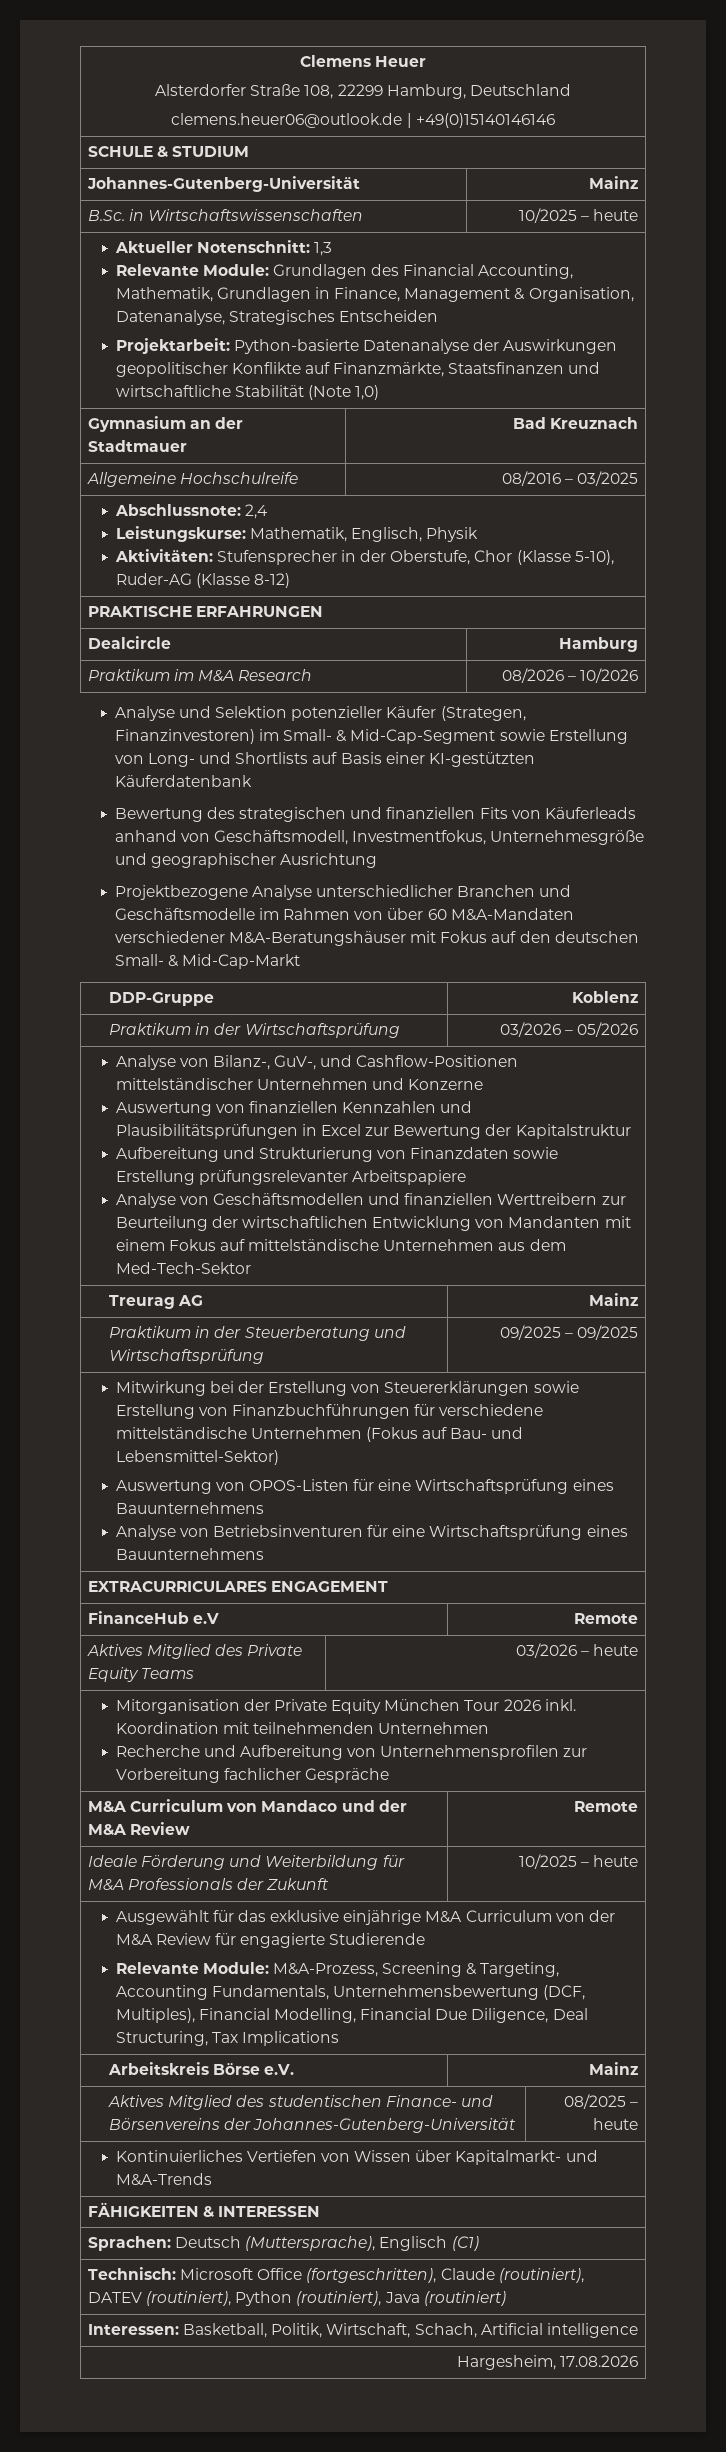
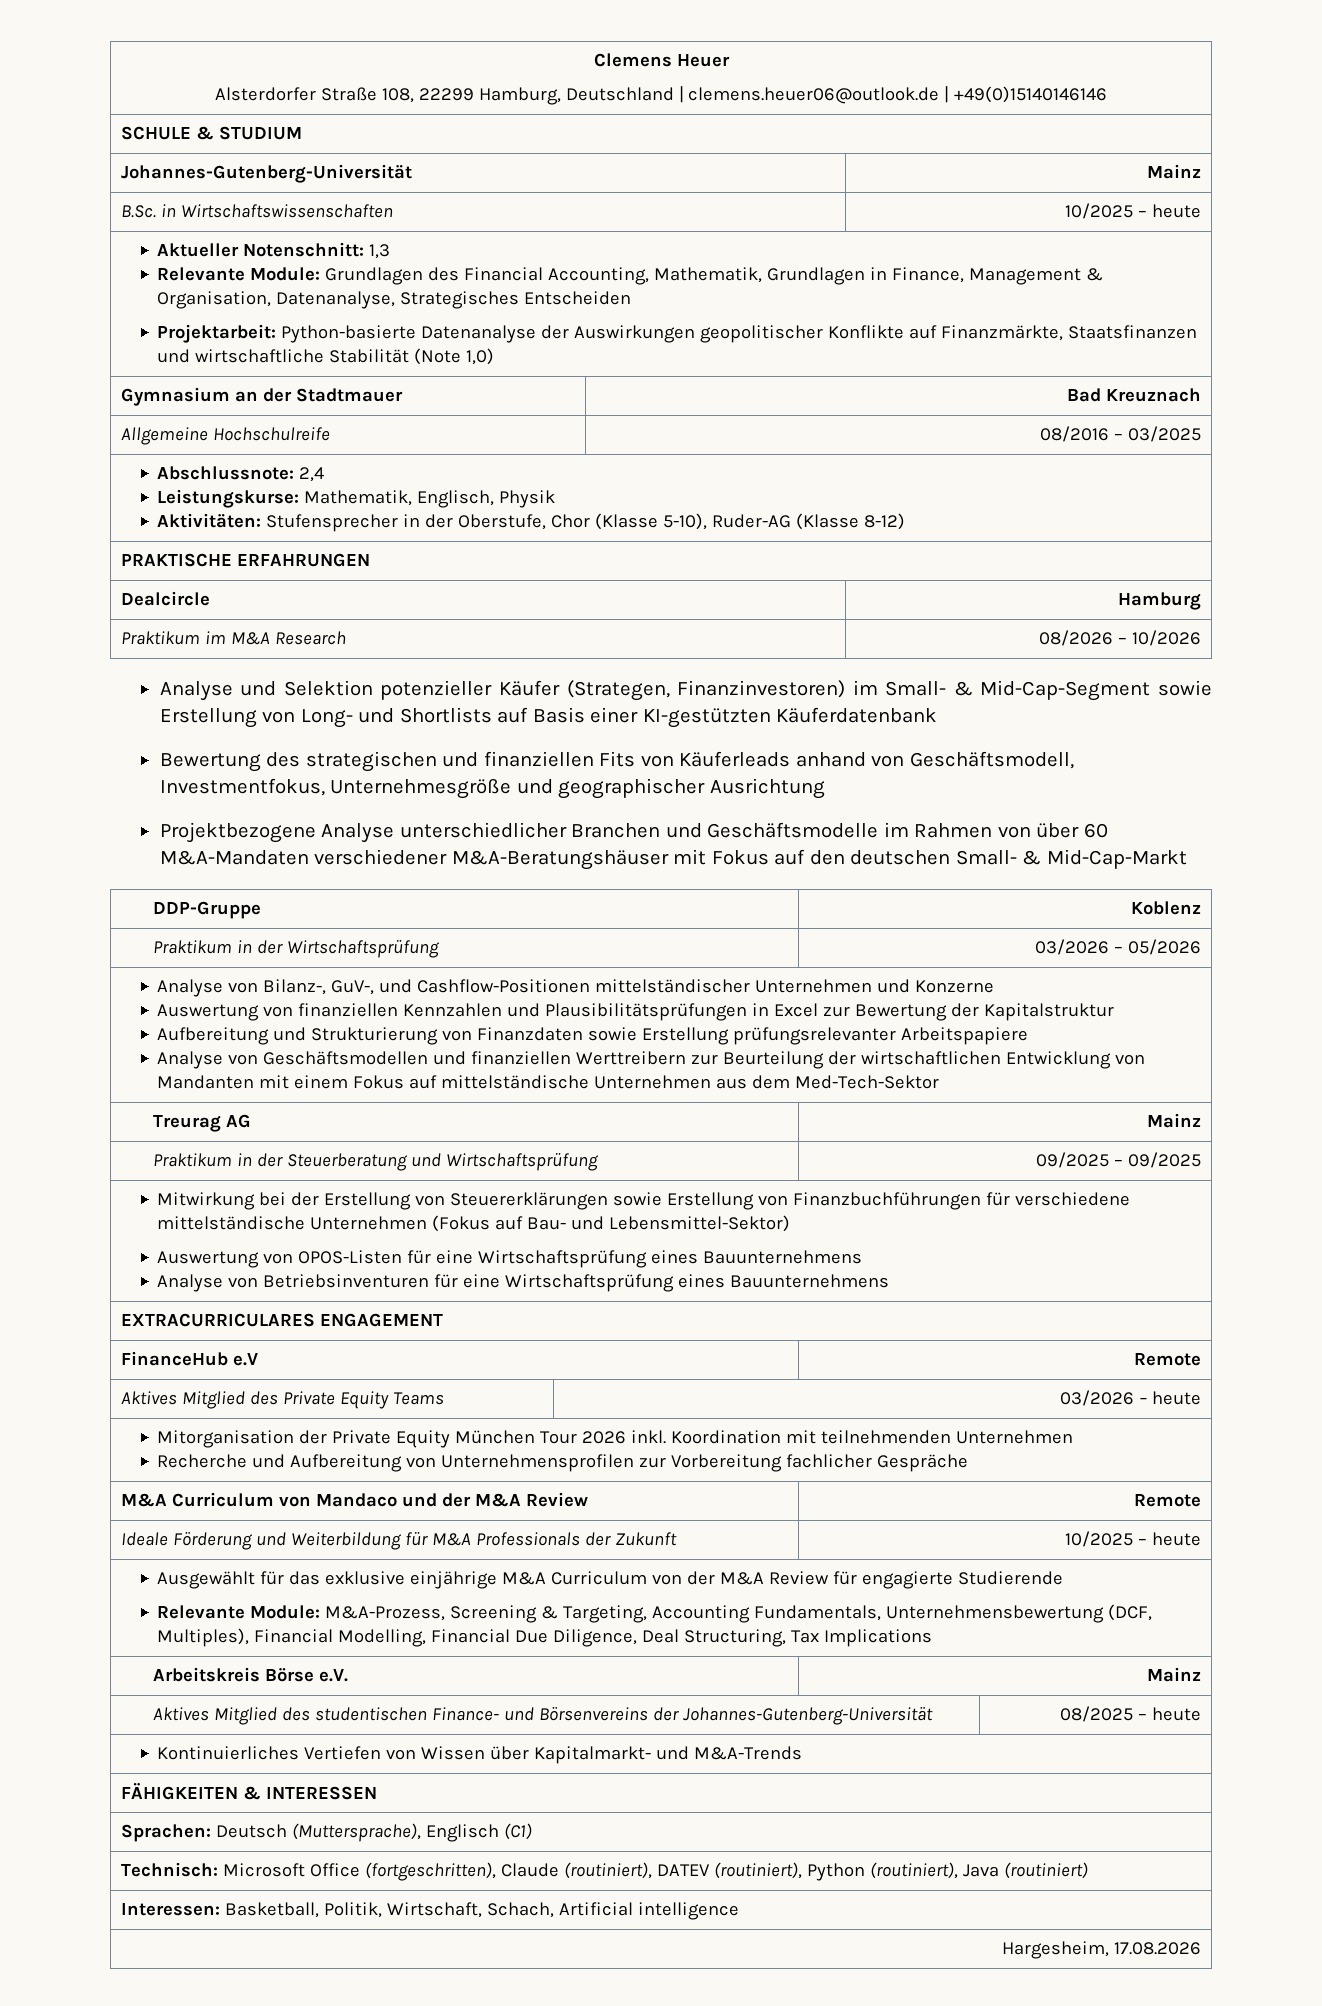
(571, 90) // -> [678,86,684,103] |

